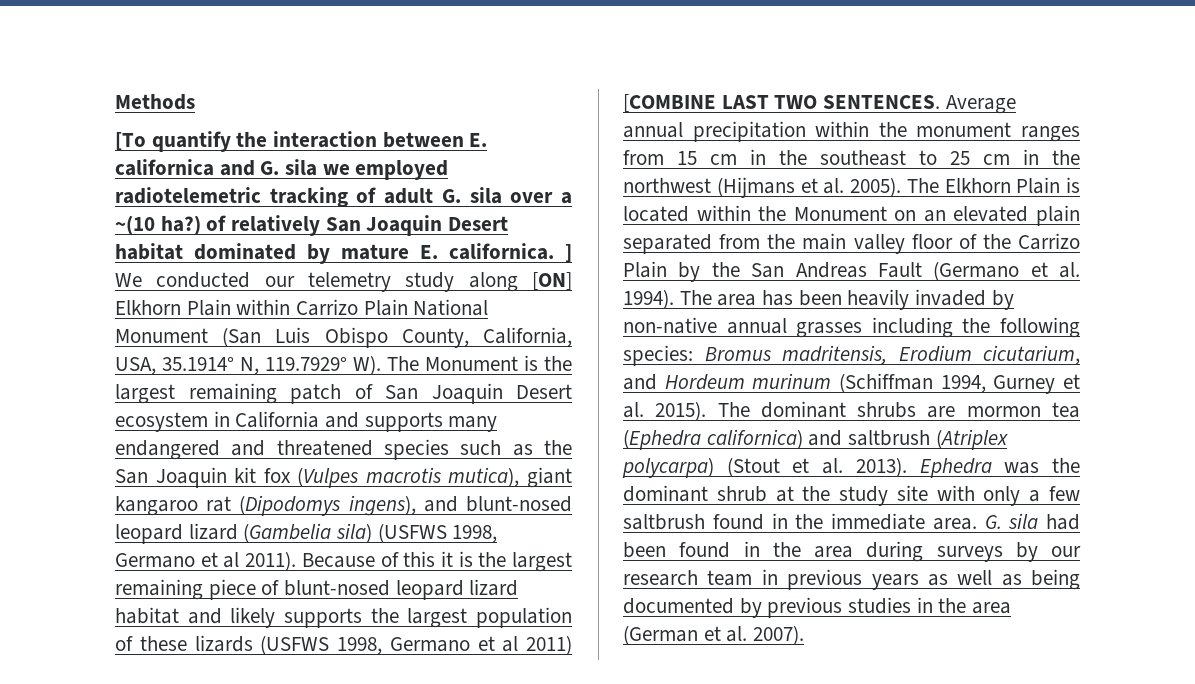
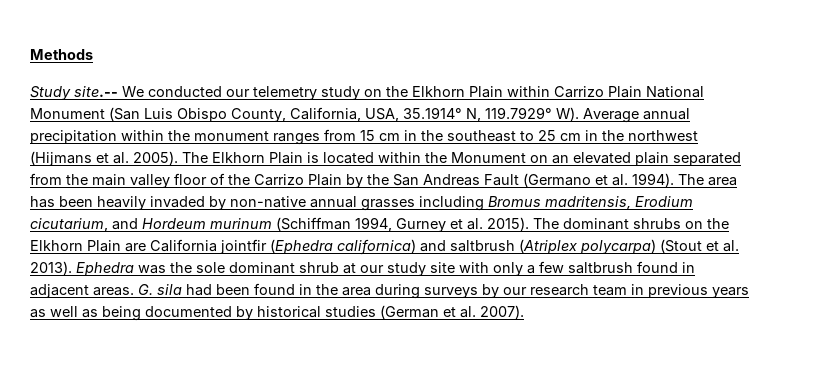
[115,131,488,152] [115,159,449,180] [115,187,572,207] [115,215,509,236] [115,243,572,264] [To quantify the interaction between E. californica and G. sila we employed radiotelemetric tracking of adult G. sila over a ~(10 ha?) of relatively San Joaquin Desert habitat dominated by mature E. californica. ] -> [30,86,118,100] Study site.--
[468,272,572,292] along [ON] -> [364,86,408,97] on the
[387,355,572,371] [115,383,572,404] [115,411,498,432] [115,439,572,460] [115,467,572,488] [115,495,572,516] [115,523,498,544] [115,551,572,572] [115,579,519,600] [115,607,572,628] [115,635,572,655] [623,94,941,112] The Monument is the largest remaining patch of San Joaquin Desert ecosystem in California and supports many endangered and threatened species such as the San Joaquin kit fox (Vulpes macrotis mutica), giant kangaroo rat (Dipodomys ingens), and blunt-nosed leopard lizard (Gambelia sila) (USFWS 1998, Germano et al 2011). Because of this it is the largest remaining piece of blunt-nosed leopard lizard habitat and likely supports the largest population of these lizards (USFWS 1998, Germano et al 2011) [COMBINE LAST TWO SENTENCES. -> (579, 114) none
[962,317,1080,338] [623,345,693,366] the following species: -> (484, 203) none
[927,402,1080,418] are mormon tea -> [685,218,729,229] [30,239,267,254] on the Elkhorn Plain are California jointfir
(1080, 465) none -> [196,262,225,273] sole
[802,486,831,501] the -> [360,265,384,273] our
[795,513,977,530] the immediate area. -> [30,284,134,298] adjacent areas.
[767,597,1012,618] previous studies in the area -> [257,306,376,318] historical studies

